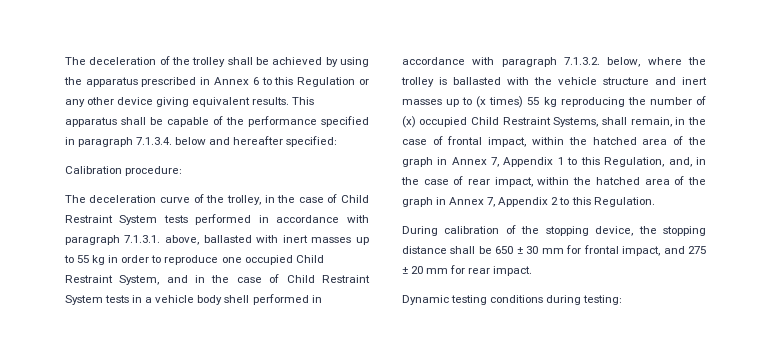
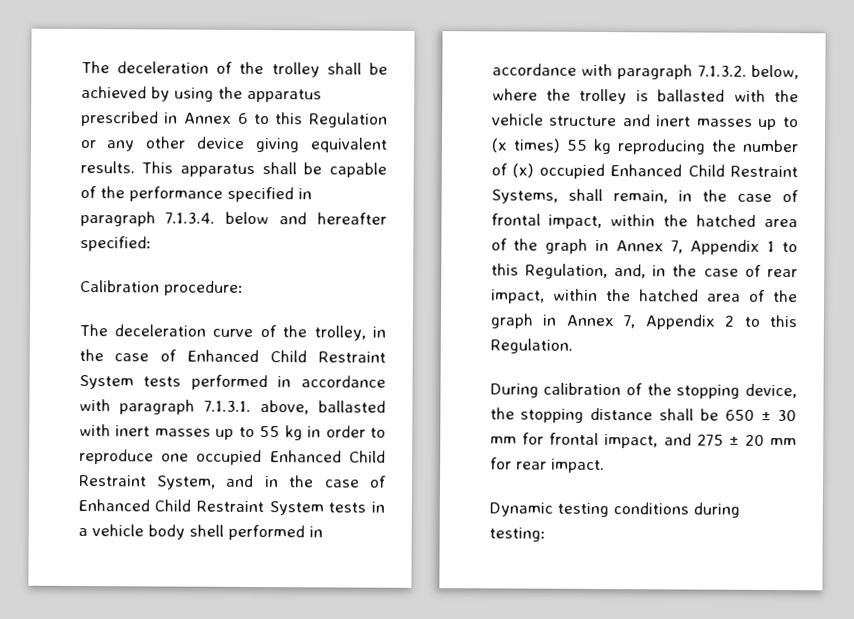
(338, 198) none -> [187,349,260,363] Enhanced
(293, 260) none -> [269,450,342,463] Enhanced
(280, 278) none -> [77,498,150,512] Enhanced
(468, 122) none -> [610,164,683,177] Enhanced

